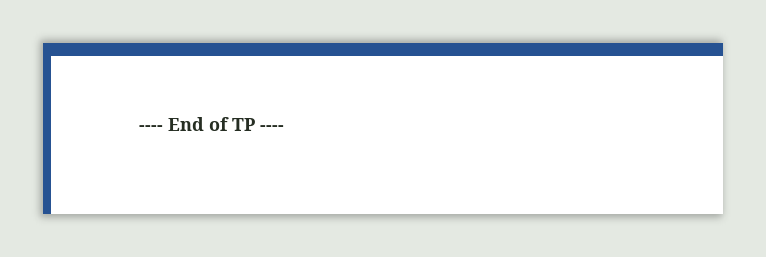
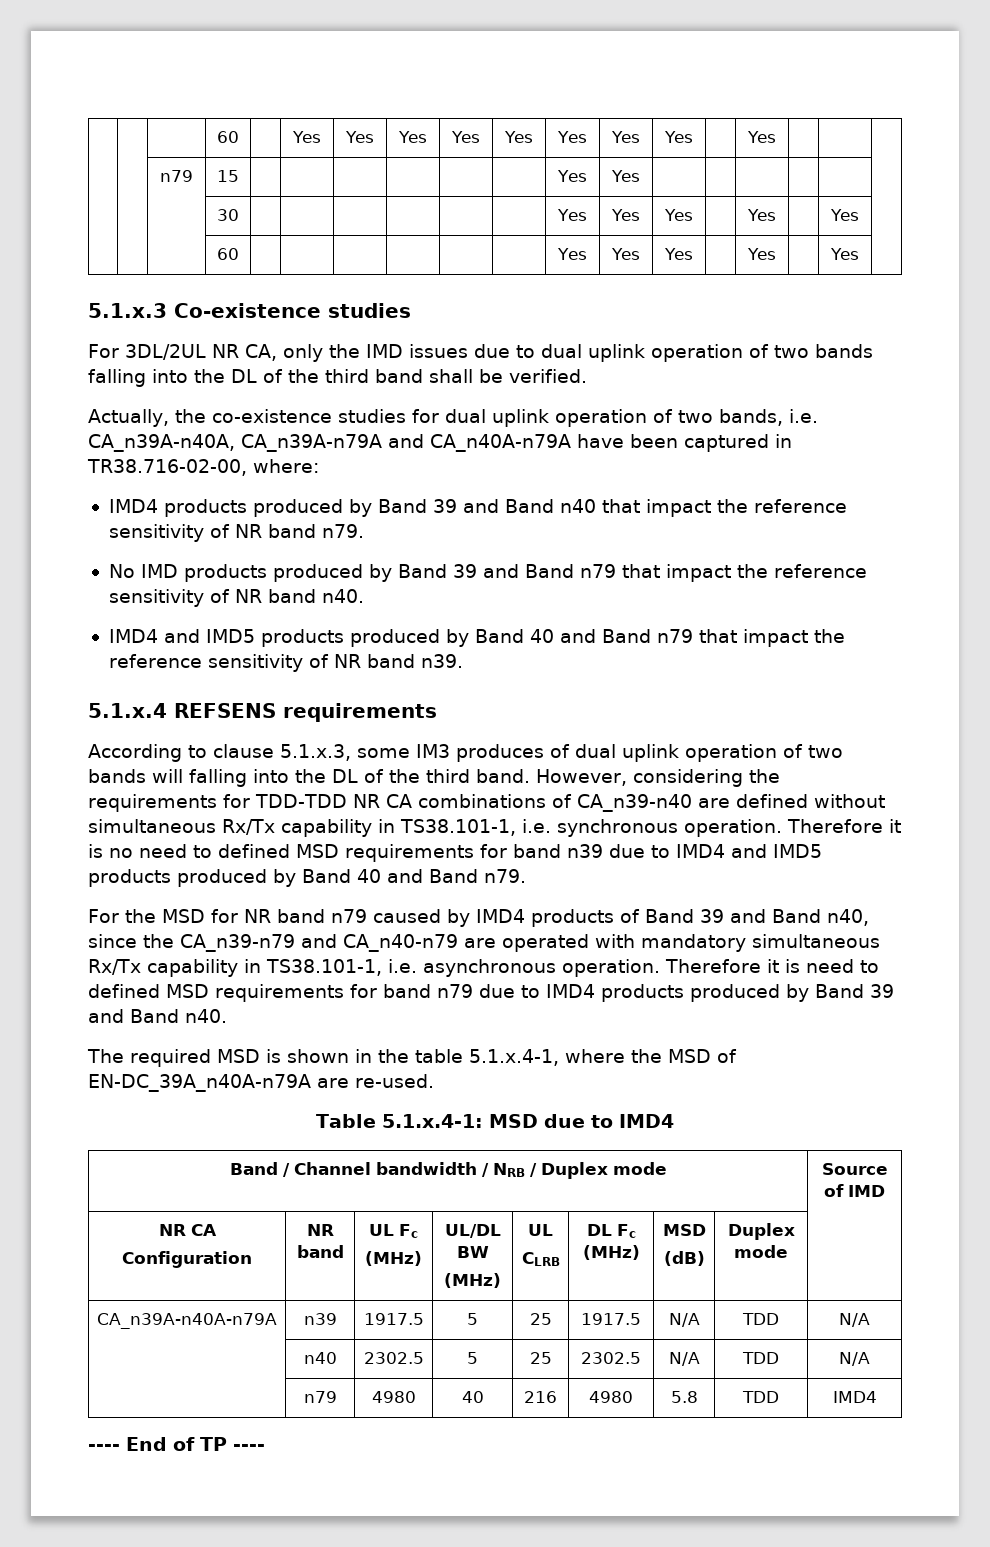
(139, 128) none -> [217,131,239,143] [291,131,322,143] [344,131,375,143] [397,131,428,143] [450,131,481,143] [503,131,534,143] [557,131,588,143] [610,131,641,143] [663,131,694,143] [746,131,777,143] [160,170,193,182] [217,170,239,182] [557,170,588,182] [610,170,641,182] [217,209,239,221] [557,209,588,221] [610,209,641,221] [663,209,694,221] [746,209,777,221] [829,209,860,221] [217,248,239,260] [557,248,588,260] [610,248,641,260] [663,248,694,260] [746,248,777,260] [829,248,860,260] [88,303,411,318] [88,344,873,362] [88,369,587,387] [88,409,818,427] [88,434,792,452] [87,459,319,476] [108,499,847,517] [108,524,364,542] [108,564,867,582] [108,589,364,607] [108,629,845,647] [108,654,463,672] [88,703,437,722] [88,744,843,762] [88,769,780,787] [88,794,885,812] [88,819,901,837] [88,844,822,862] [88,869,526,887] [88,909,869,927] [88,934,880,952] [88,959,879,977] [88,984,894,1002] [88,1009,227,1023] [87,1049,737,1067] [88,1074,434,1092] [316,1114,674,1128] [229,1162,667,1179] [821,1163,888,1175] [824,1184,885,1197] [158,1224,217,1236] [122,1251,252,1268] [306,1224,334,1236] [296,1245,344,1258] [369,1224,418,1238] [365,1251,422,1266] [444,1224,501,1238] [456,1246,489,1258] [444,1273,501,1288] [528,1224,553,1236] [521,1252,560,1266] [586,1224,636,1238] [582,1245,640,1260] [662,1224,706,1236] [663,1251,705,1266] [727,1223,795,1240] [734,1245,788,1258] [97,1313,277,1329] [303,1313,337,1325] [363,1313,424,1325] [467,1313,478,1325] [529,1313,552,1325] [581,1313,641,1325] [668,1313,700,1327] [742,1313,779,1325] [839,1313,870,1327] [303,1352,337,1364] [363,1352,424,1364] [467,1352,478,1364] [529,1352,552,1364] [581,1352,641,1364] [668,1352,700,1366] [742,1352,779,1364] [839,1352,870,1366] [303,1391,337,1403] [371,1391,416,1403] [461,1391,484,1403] [524,1391,557,1403] [589,1391,633,1403] [670,1391,698,1403] [742,1391,779,1403] [832,1391,877,1403] | | | 60 | | Yes | Yes | Yes | Yes | Yes | Yes | Yes | Yes | | Yes | | | // | | n79 | 15 | | | | | | | Yes | Yes | | | | | | // | | | 30 | | | | | | | Yes | Yes | Yes | | Yes | | Yes | // | | | 60 | | | | | | | Yes | Yes | Yes | | Yes | | Yes | // 5.1.x.3 Co-existence studies // For 3DL/2UL NR CA, only the IMD issues due to dual uplink operation of two bands falling into the DL of the third band shall be verified. // Actually, the co-existence studies for dual uplink operation of two bands, i.e. CA_n39A-n40A, CA_n39A-n79A and CA_n40A-n79A have been captured in TR38.716-02-00, where: // IMD4 products produced by Band 39 and Band n40 that impact the reference sensitivity of NR band n79. // No IMD products produced by Band 39 and Band n79 that impact the reference sensitivity of NR band n40. // IMD4 and IMD5 products produced by Band 40 and Band n79 that impact the reference sensitivity of NR band n39. // 5.1.x.4 REFSENS requirements // According to clause 5.1.x.3, some IM3 produces of dual uplink operation of two bands will falling into the DL of the third band. However, considering the requirements for TDD-TDD NR CA combinations of CA_n39-n40 are defined without simultaneous Rx/Tx capability in TS38.101-1, i.e. synchronous operation. Therefore it is no need to defined MSD requirements for band n39 due to IMD4 and IMD5 products produced by Band 40 and Band n79. // For the MSD for NR band n79 caused by IMD4 products of Band 39 and Band n40, since the CA_n39-n79 and CA_n40-n79 are operated with mandatory simultaneous Rx/Tx capability in TS38.101-1, i.e. asynchronous operation. Therefore it is need to defined MSD requirements for band n79 due to IMD4 products produced by Band 39 and Band n40. // The required MSD is shown in the table 5.1.x.4-1, where the MSD of EN-DC_39A_n40A-n79A are re-used. // Table 5.1.x.4-1: MSD due to IMD4 // Band / Channel bandwidth / NRB / Duplex mode | Source of IMD // NR CA // Configuration | NR band | UL Fc // (MHz) | UL/DL BW // (MHz) | UL // CLRB | DL Fc (MHz) | MSD // (dB) | Duplex mode | // CA_n39A-n40A-n79A | n39 | 1917.5 | 5 | 25 | 1917.5 | N/A | TDD | N/A // | n40 | 2302.5 | 5 | 25 | 2302.5 | N/A | TDD | N/A // | n79 | 4980 | 40 | 216 | 4980 | 5.8 | TDD | IMD4 //

